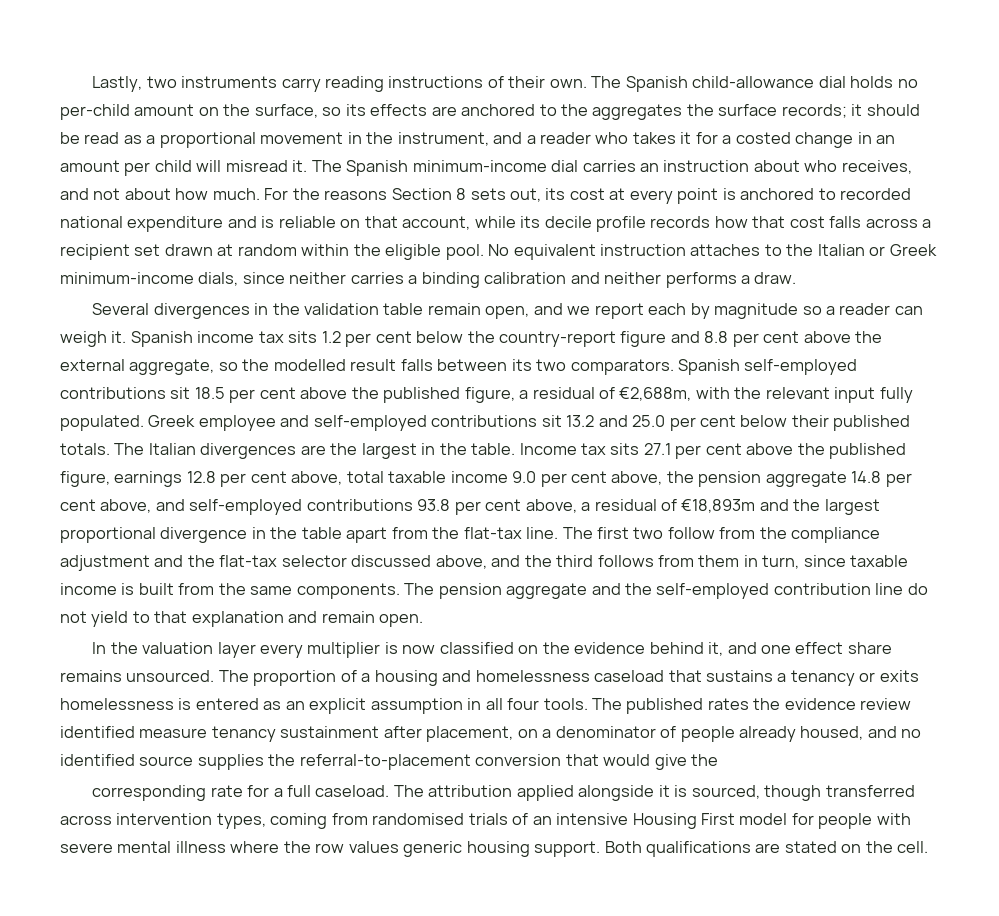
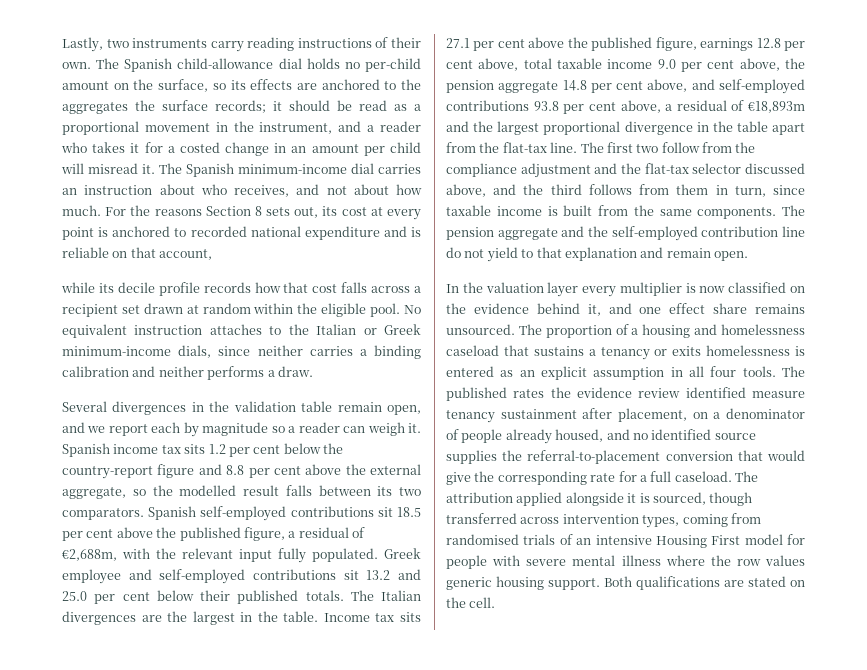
(471, 223) none -> (213, 254) //
(719, 760) // -> (495, 476) none

